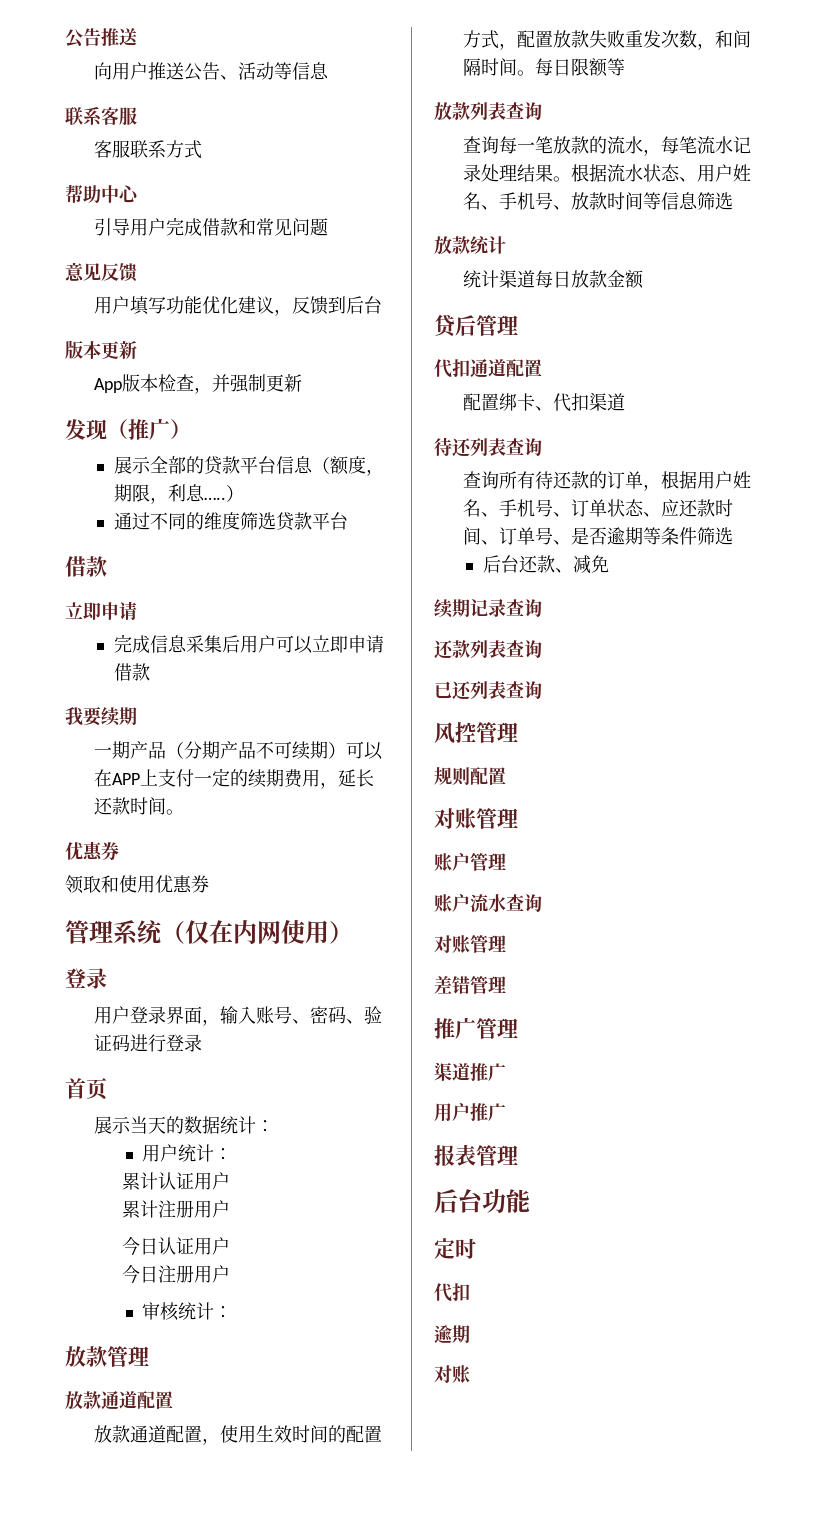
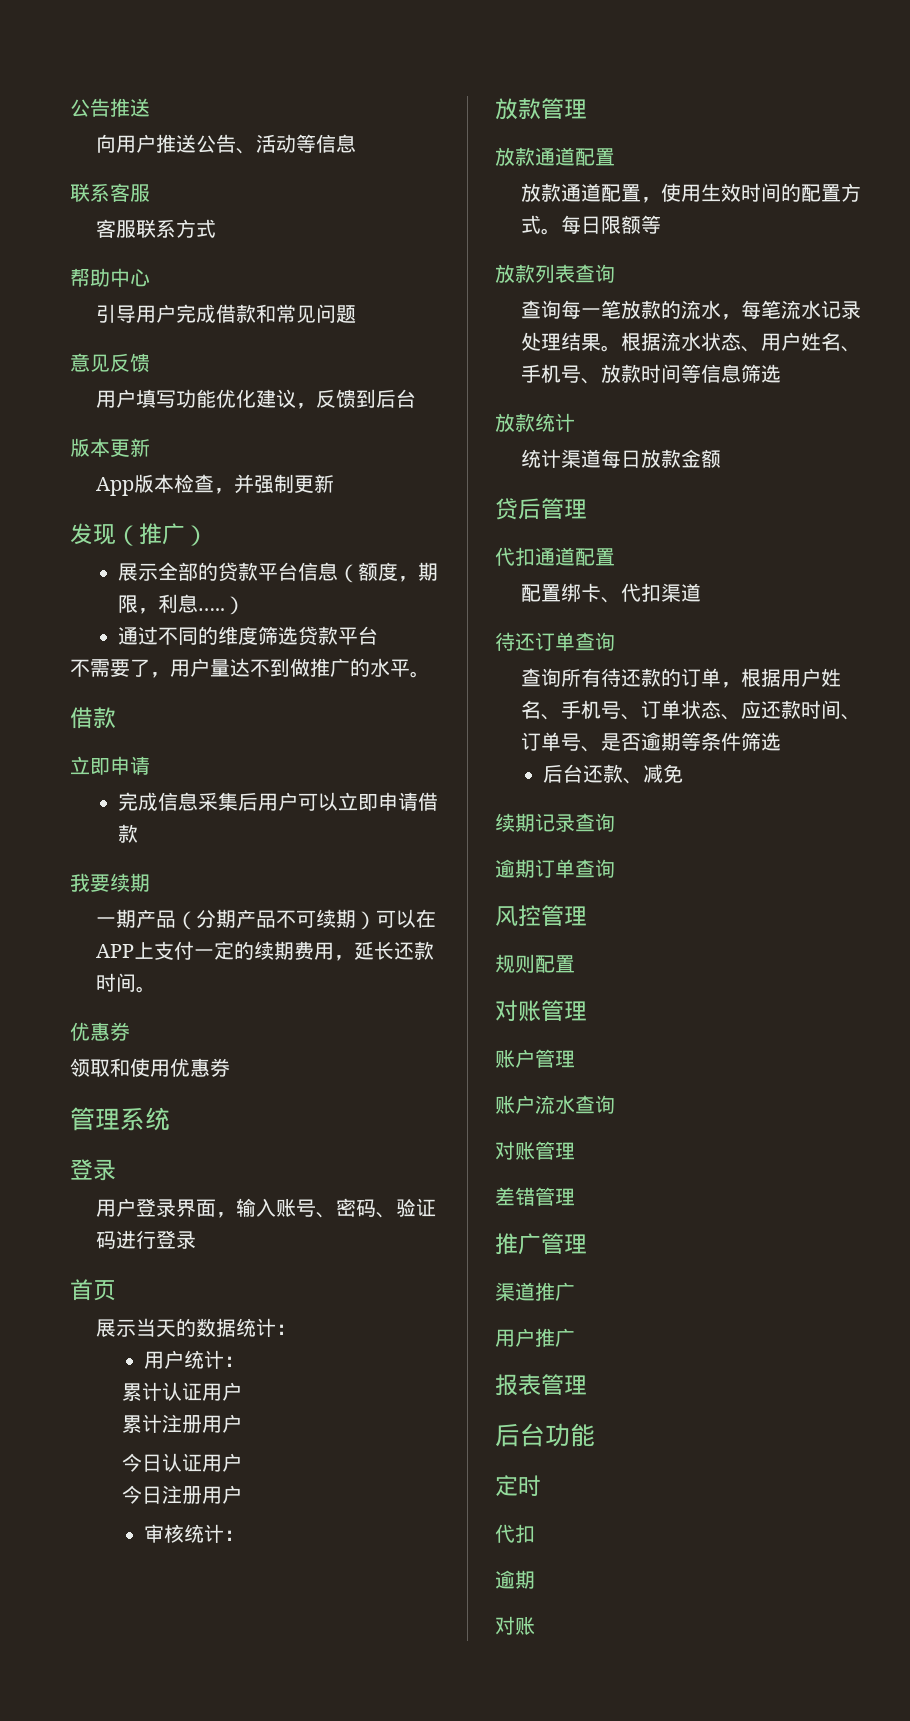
(348, 521) none -> [70,658,430,678] // 不需要了，用户量达不到做推广的水平。
[161,919,353,944] （仅在内网使用） -> (170, 1119) none
[498,30,751,50] [462,58,517,76] ，配置放款失败重发次数，和间隔时间 -> (542, 224) none
[470,438,506,457] 列表 -> [535,632,575,651] 订单
[434,640,542,659] [434,681,506,700] 还款列表查询 // 已还列表 -> [495,859,575,878] 逾期订单

